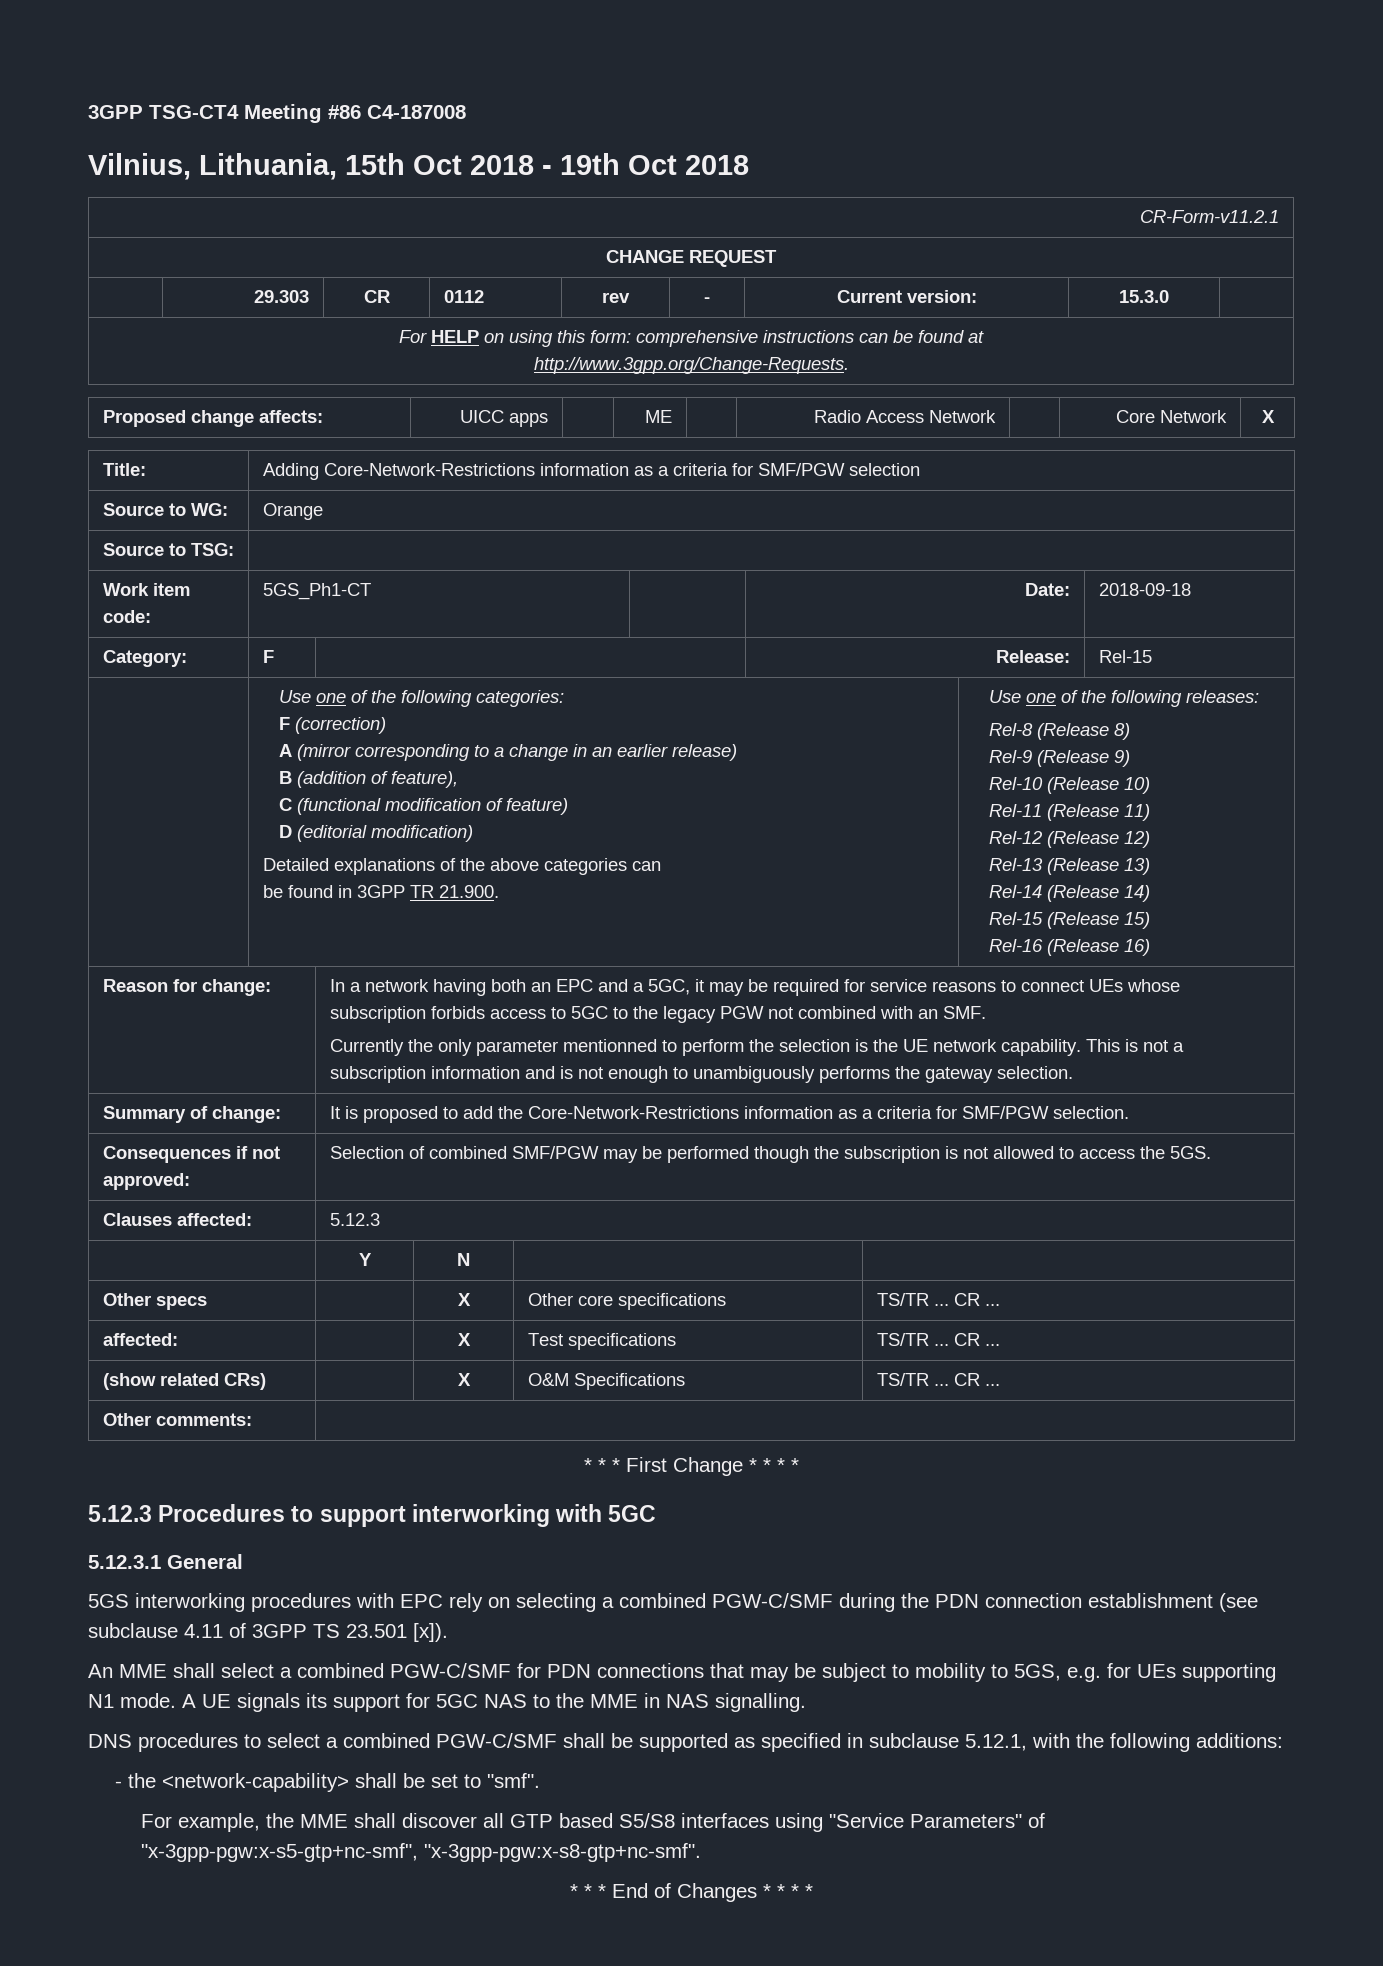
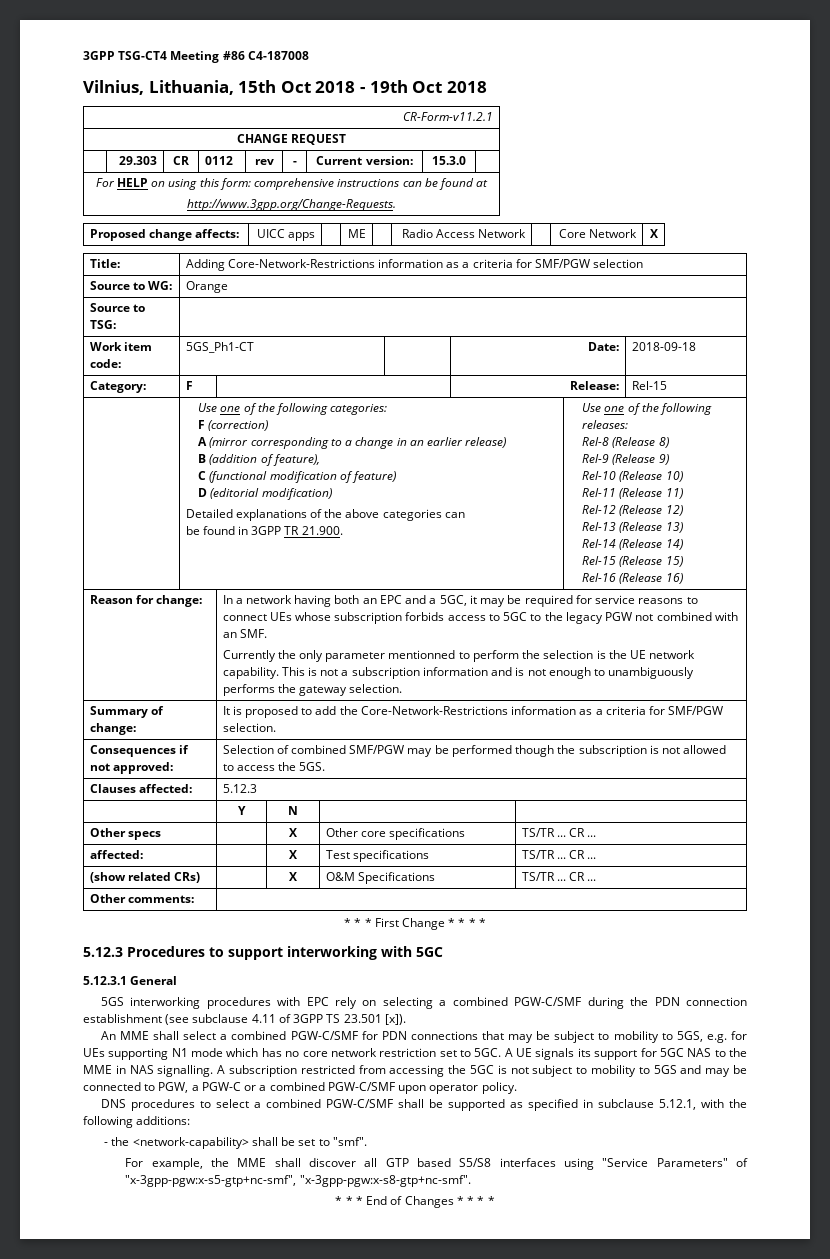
[120,1693,176,1708] mode. -> [191,1048,502,1057] mode which has no core network restriction set to 5GC.
(806, 1702) none -> [217,1065,747,1077] [83,1082,517,1094] A subscription restricted from accessing the 5GC is not subject to mobility to 5GS and may be connected to PGW, a PGW-C or a combined PGW-C/SMF upon operator policy.

